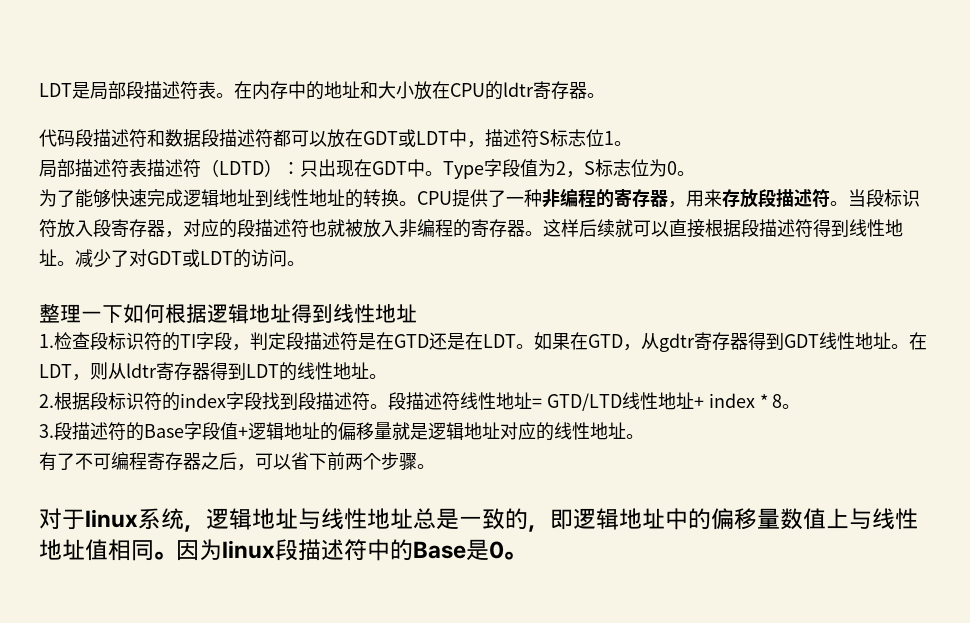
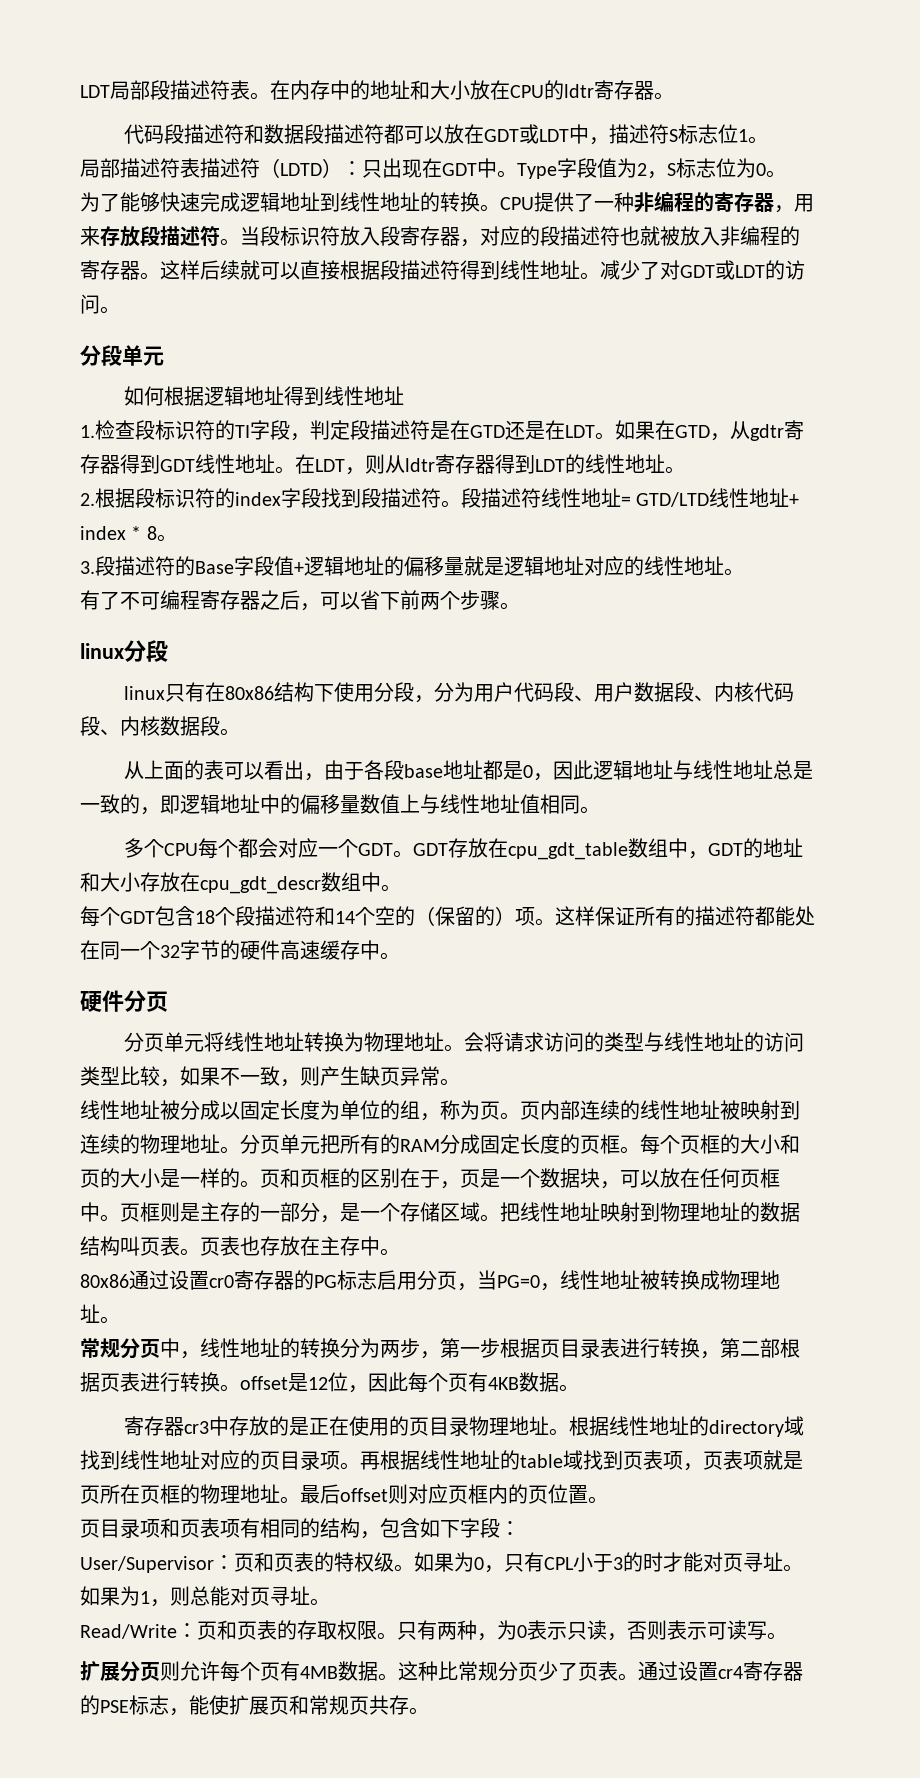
[39,82,90,99] LDT是 -> [80,85,110,98] LDT
[39,303,123,323] 整理一下 -> [80,345,164,366] 分段单元 //
[39,508,206,532] 对于linux系统， -> [80,640,168,662] [123,682,794,703] [80,716,240,736] [123,760,593,781] linux分段 // linux只有在80x86结构下使用分段，分为用户代码段、用户数据段、内核代码段、内核数据段。 // 从上面的表可以看出，由于各段base地址都是0，因此
[176,539,504,561] 因为linux段描述符中的Base是0 -> [123,838,803,860] [80,872,401,894] [80,906,815,927] [80,940,400,960] [80,990,168,1012] [123,1032,804,1052] [80,1066,460,1087] [80,1100,800,1121] [80,1134,800,1155] [80,1168,780,1189] [80,1202,800,1223] [80,1236,400,1256] [80,1270,780,1291] [80,1304,120,1324] [80,1338,800,1359] [80,1372,579,1393] [123,1416,804,1437] [80,1450,803,1471] [80,1484,608,1504] [80,1518,520,1539] [80,1552,803,1573] [80,1586,330,1607] [80,1620,787,1641] [80,1661,803,1682] [80,1695,409,1716] // 多个CPU每个都会对应一个GDT。GDT存放在cpu_gdt_table数组中，GDT的地址和大小存放在cpu_gdt_descr数组中。 // 每个GDT包含18个段描述符和14个空的（保留的）项。这样保证所有的描述符都能处在同一个32字节的硬件高速缓存中。 // 硬件分页 // 分页单元将线性地址转换为物理地址。会将请求访问的类型与线性地址的访问类型比较，如果不一致，则产生缺页异常。 // 线性地址被分成以固定长度为单位的组，称为页。页内部连续的线性地址被映射到连续的物理地址。分页单元把所有的RAM分成固定长度的页框。每个页框的大小和页的大小是一样的。页和页框的区别在于，页是一个数据块，可以放在任何页框中。页框则是主存的一部分，是一个存储区域。把线性地址映射到物理地址的数据结构叫页表。页表也存放在主存中。 // 80x86通过设置cr0寄存器的PG标志启用分页，当PG=0，线性地址被转换成物理地址。 // 常规分页中，线性地址的转换分为两步，第一步根据页目录表进行转换，第二部根据页表进行转换。offset是12位，因此每个页有4KB数据。 // 寄存器cr3中存放的是正在使用的页目录物理地址。根据线性地址的directory域找到线性地址对应的页目录项。再根据线性地址的table域找到页表项，页表项就是页所在页框的物理地址。最后offset则对应页框内的页位置。 // 页目录项和页表项有相同的结构，包含如下字段： // User/Supervisor：页和页表的特权级。如果为0，只有CPL小于3的时才能对页寻址。如果为1，则总能对页寻址。 // Read/Write：页和页表的存取权限。只有两种，为0表示只读，否则表示可读写。 // 扩展分页则允许每个页有4MB数据。这种比常规分页少了页表。通过设置cr4寄存器的PSE标志，能使扩展页和常规页共存

